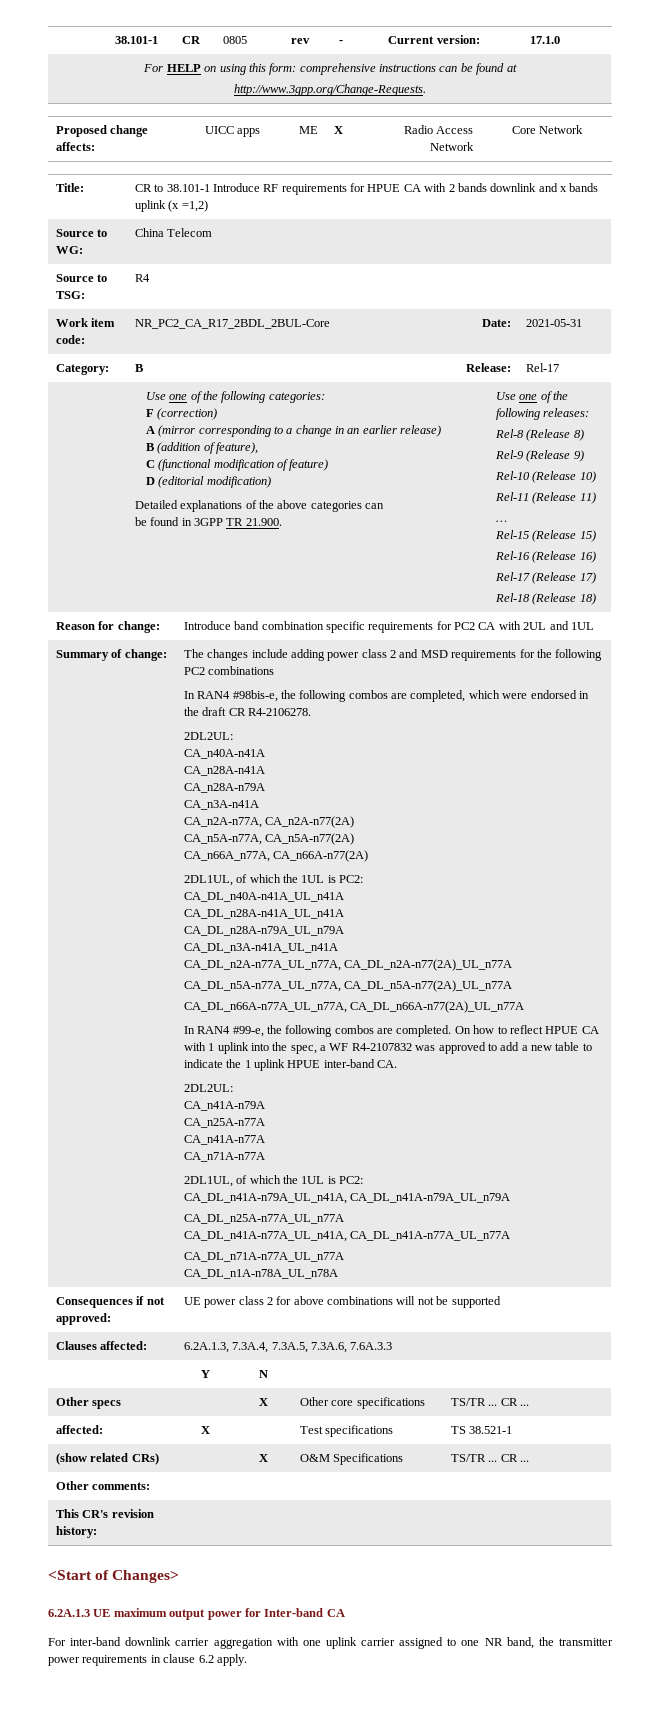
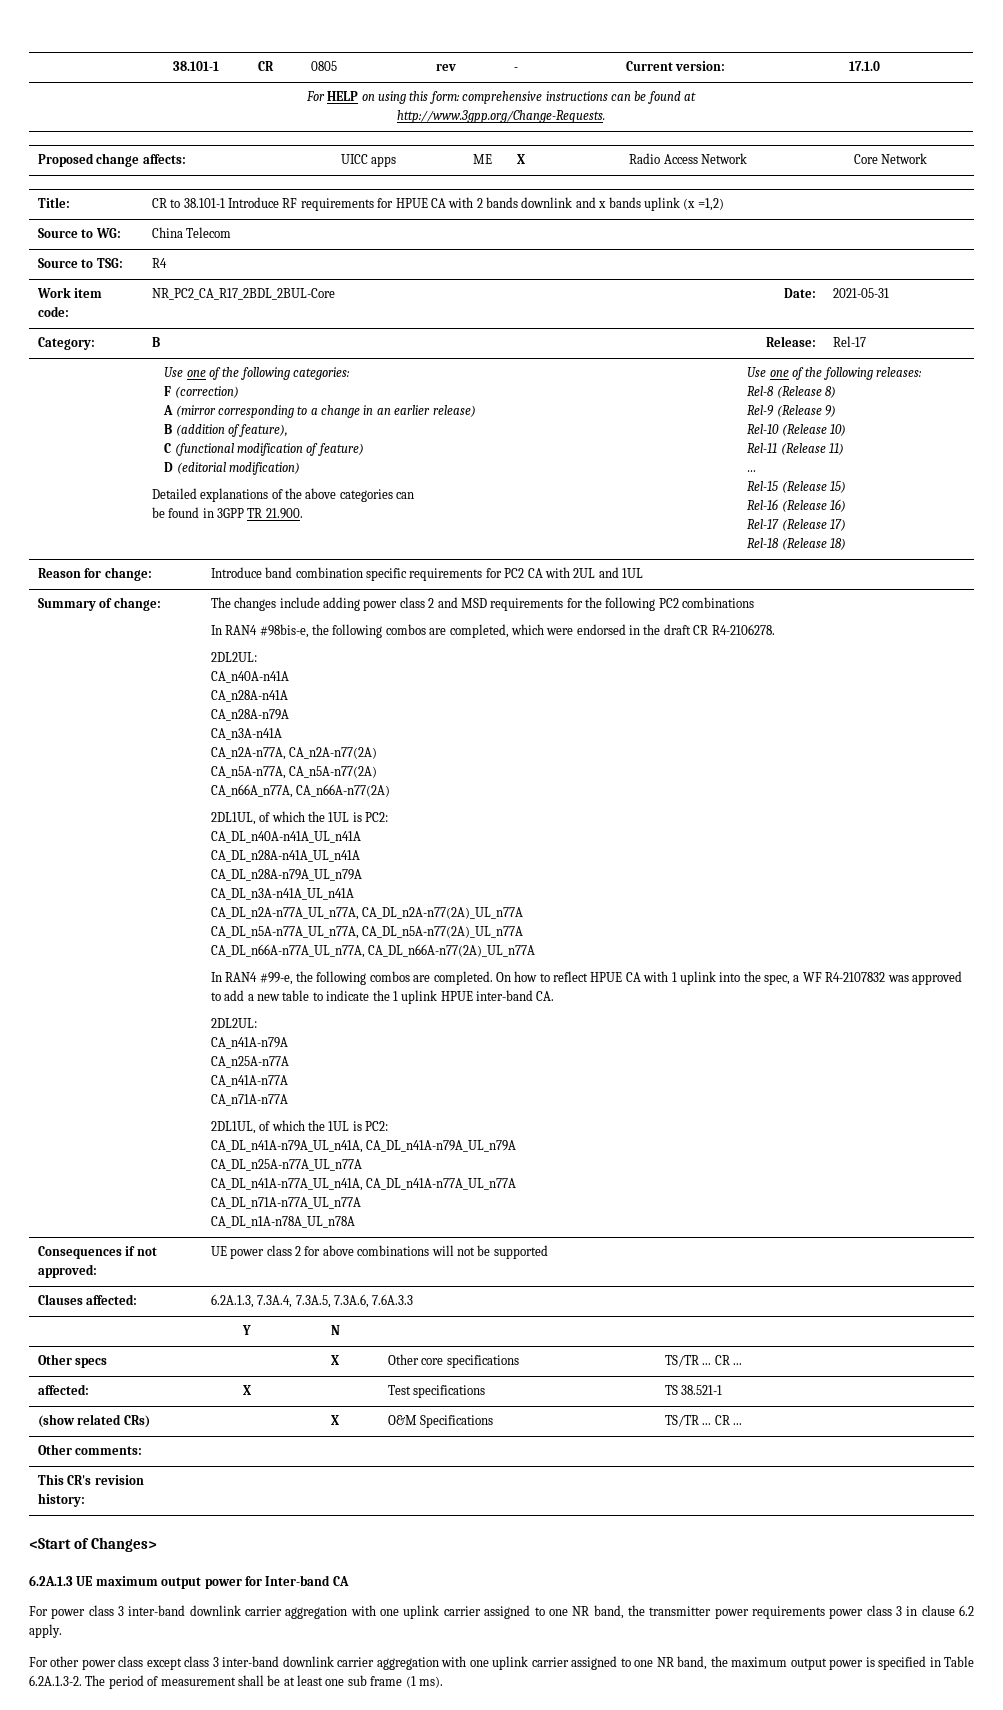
(66, 1642) none -> [51,1605,125,1619] power class 3
(148, 1660) none -> [829,1605,902,1619] power class 3
(247, 1660) none -> [29,1656,975,1670] [29,1675,443,1689] // For other power class except class 3 inter-band downlink carrier aggregation with one uplink carrier assigned to one NR band, the maximum output power is specified in Table 6.2A.1.3-2. The period of measurement shall be at least one sub frame (1 ms).

